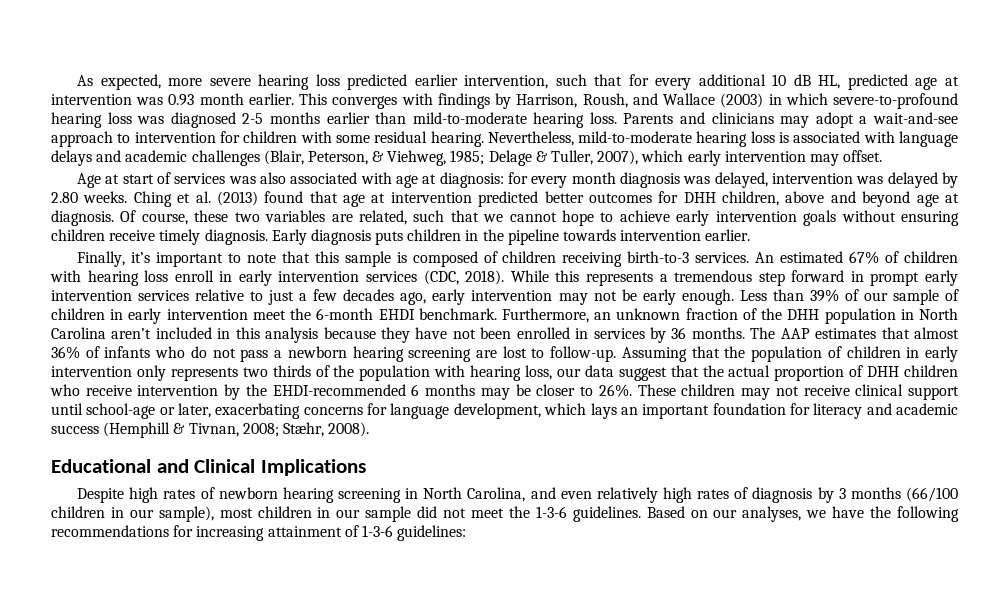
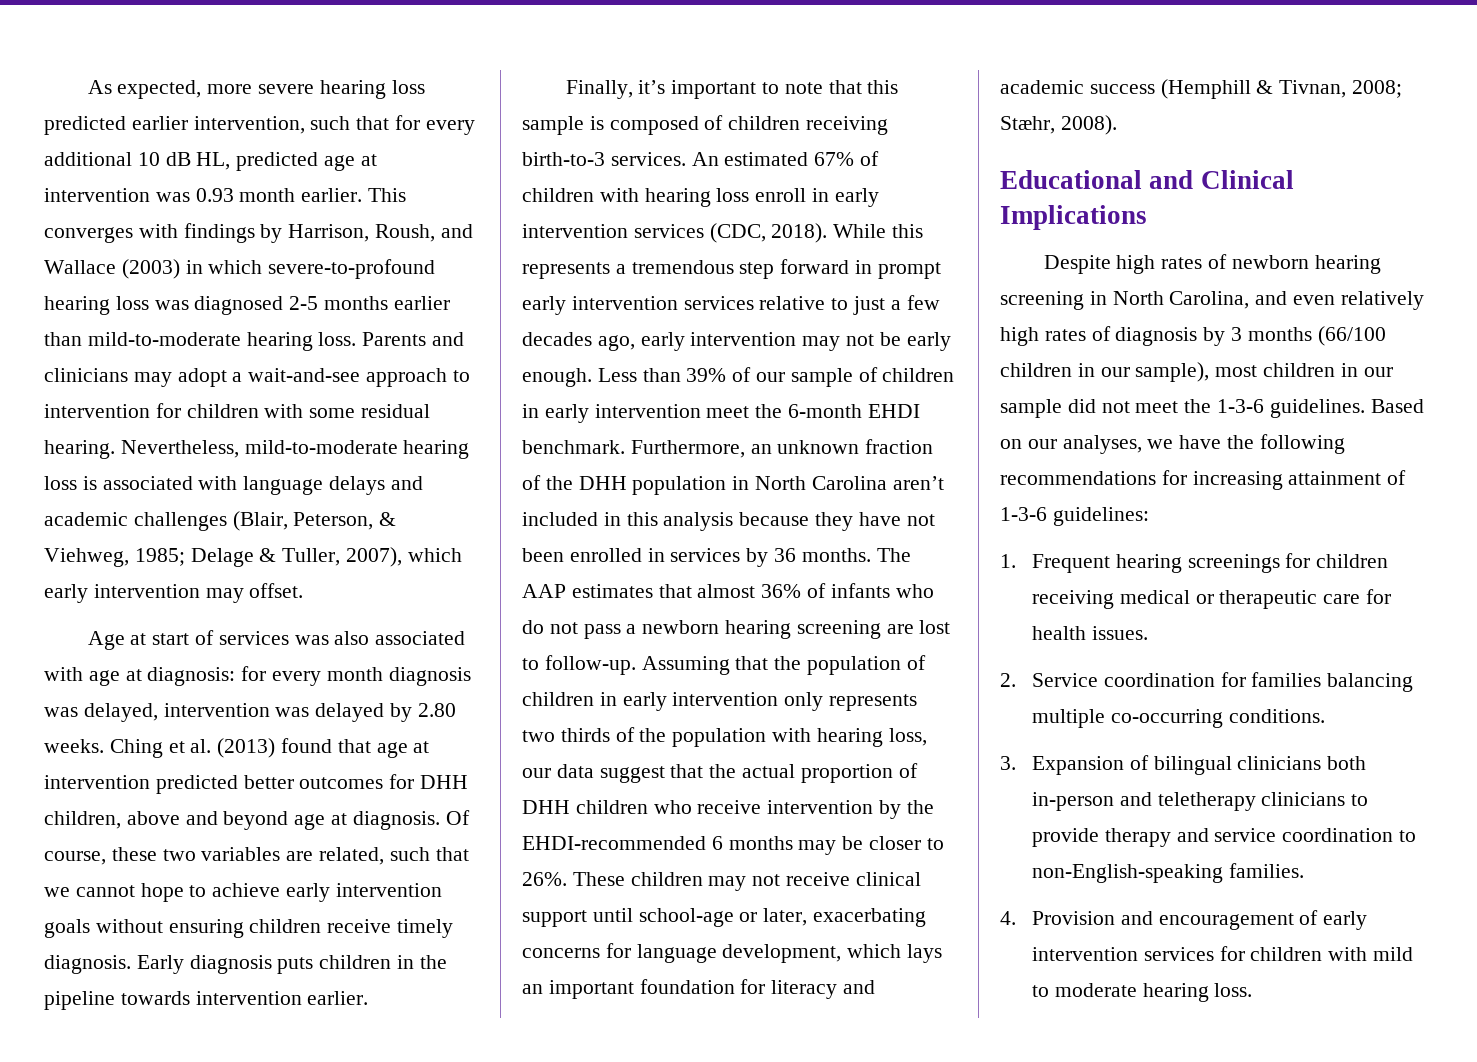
(467, 533) none -> [1000,553,1389,573] [1032,589,1392,609] [1032,626,1148,640] [1000,672,1414,692] [1032,709,1325,728] [1000,755,1367,775] [1032,792,1369,811] [1032,828,1417,847] [1032,863,1304,883] [1000,910,1368,930] [1032,946,1414,961] [1032,983,1253,1002] // 1. Frequent hearing screenings for children receiving medical or therapeutic care for health issues. // 2. Service coordination for families balancing multiple co-occurring conditions. // 3. Expansion of bilingual clinicians both in-person and teletherapy clinicians to provide therapy and service coordination to non-English-speaking families. // 4. Provision and encouragement of early intervention services for children with mild to moderate hearing loss.

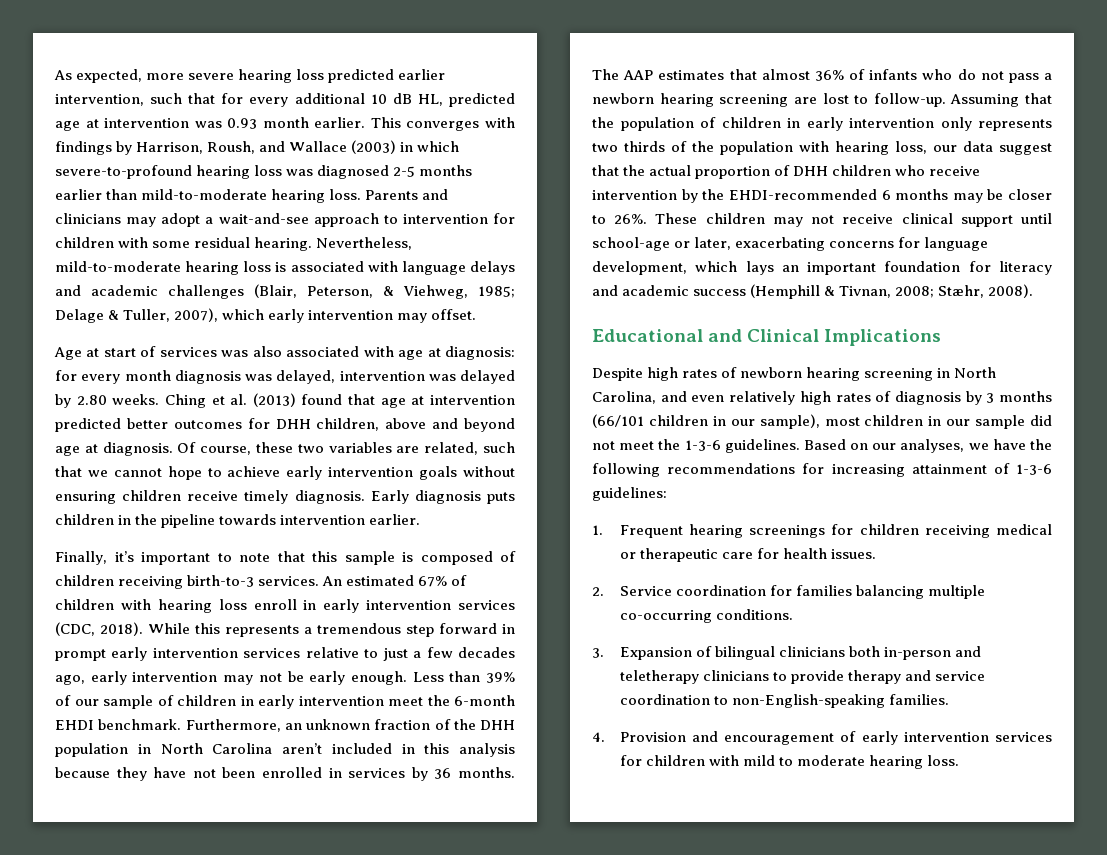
[1317,326,1386,346] (66/100 -> [592,414,644,428] (66/101

